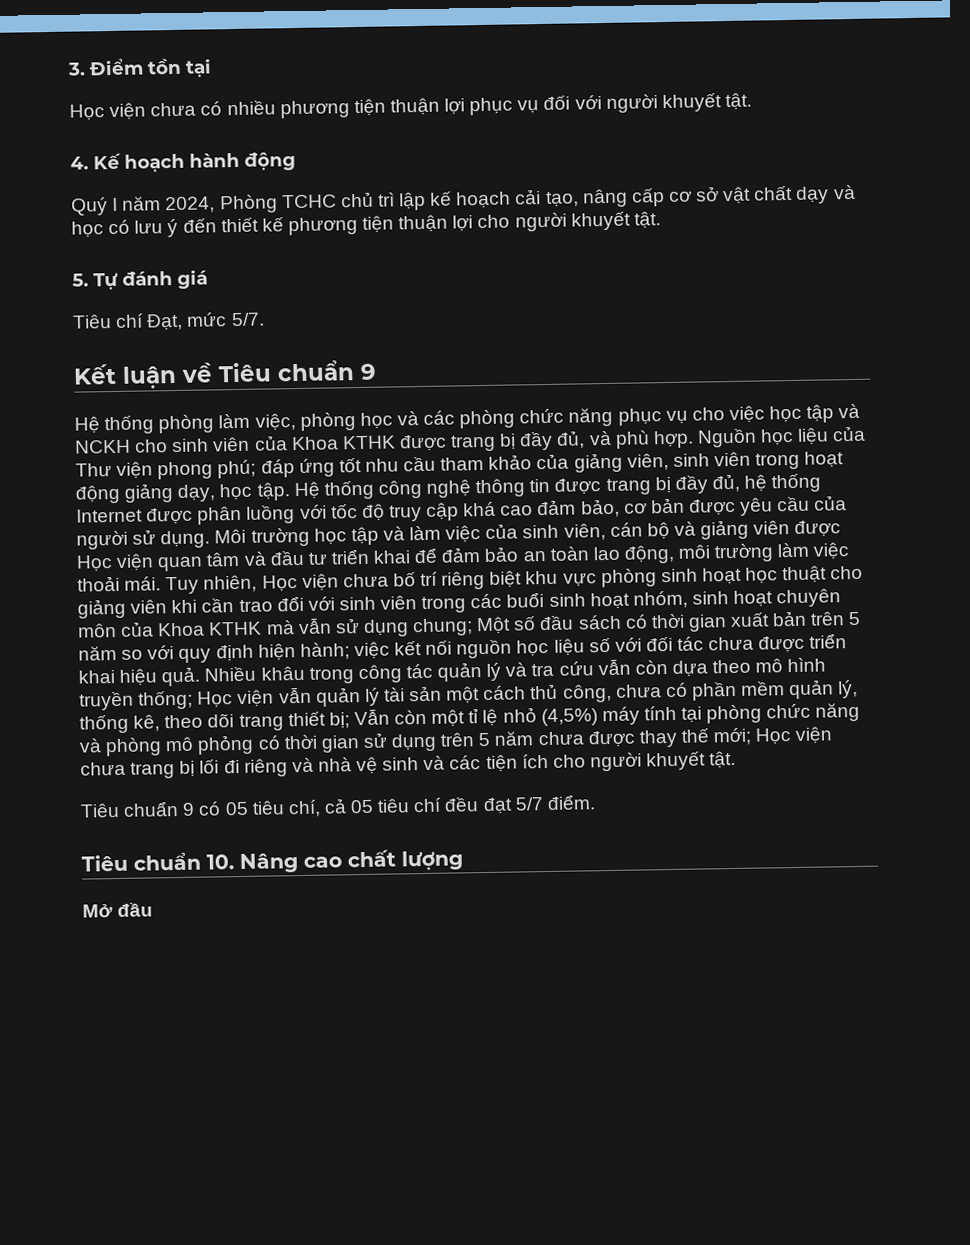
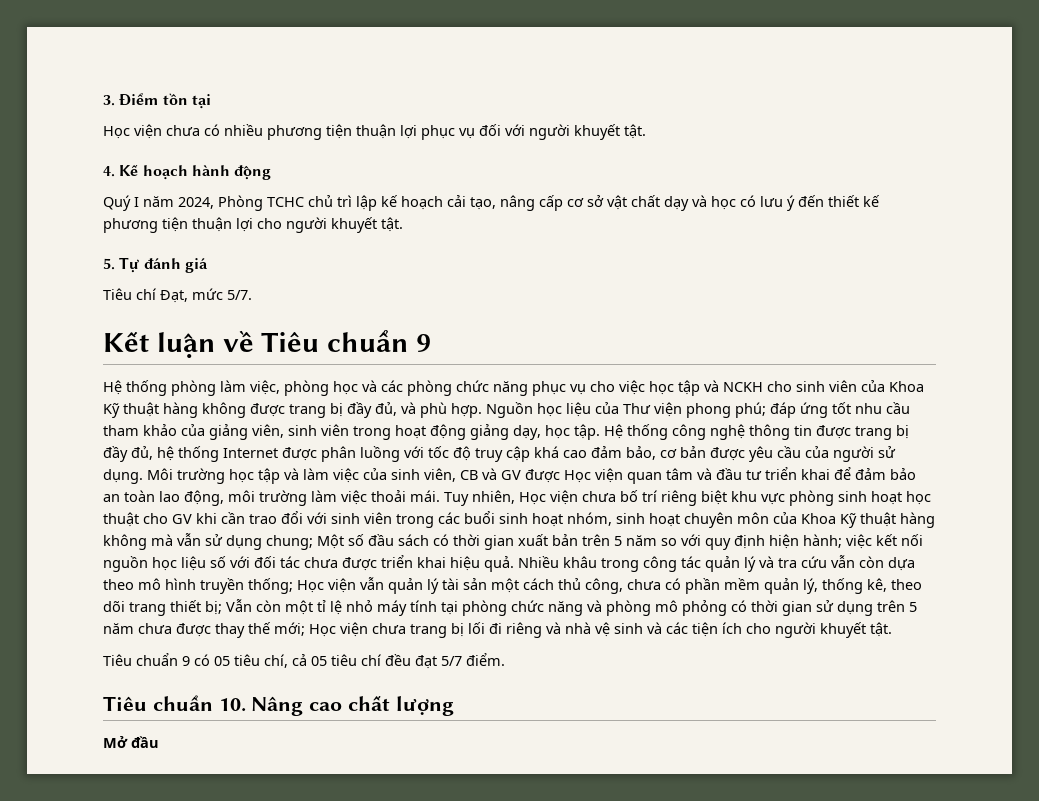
[341,435,396,450] KTHK -> [103,402,246,418] Kỹ thuật hàng không
[609,519,791,540] cán bộ và giảng viên -> [460,468,521,480] CB và GV
[77,598,168,619] giảng viên -> [172,514,192,524] GV
[208,621,263,636] KTHK -> [840,512,935,528] [103,534,147,550] Kỹ thuật hàng không
[540,708,598,727] (4,5%) -> (373, 606) none

